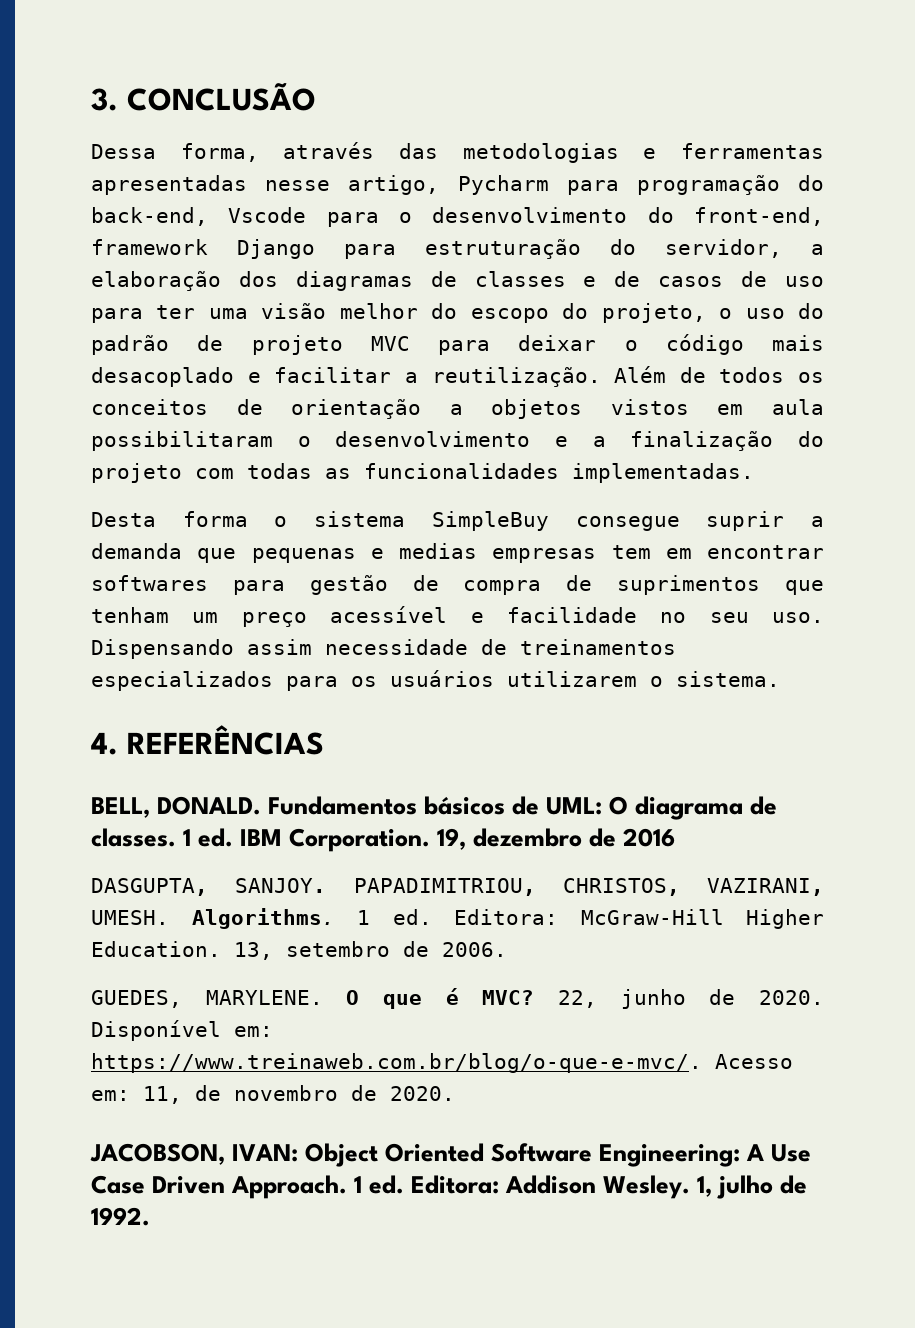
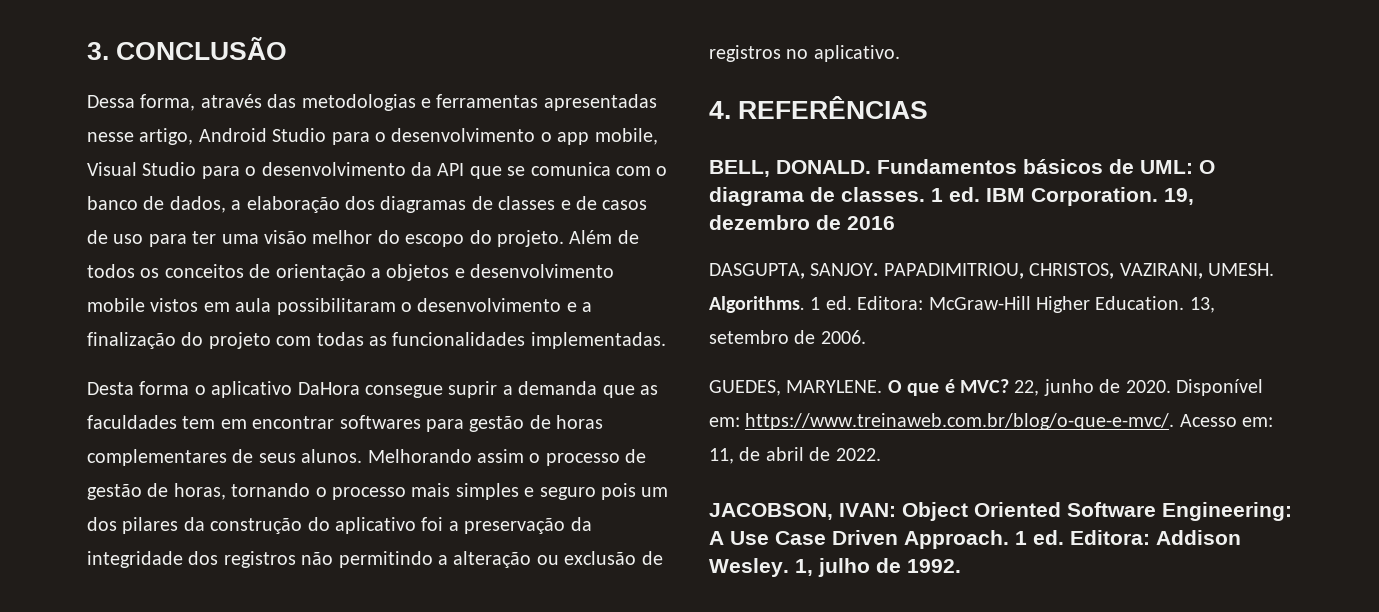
[457,175,824,195] [91,207,824,227] [91,239,782,259] Pycharm para programação do back-end, Vscode para o desenvolvimento do front-end, framework Django para estruturação do servidor, -> [198,128,658,145] [87,162,668,179] [87,196,226,213] Android Studio para o desenvolvimento o app mobile, Visual Studio para o desenvolvimento da API que se comunica com o banco de dados,
[601,303,825,323] [91,334,824,355] [91,367,601,387] projeto, o uso do padrão de projeto MVC para deixar o código mais desacoplado e facilitar a reutilização. -> [496,230,564,247] projeto.
(583, 409) none -> [454,264,615,278] [87,298,145,312] e desenvolvimento mobile
[314,511,549,531] sistema SimpleBuy -> [211,381,360,398] aplicativo DaHora
[251,543,597,563] pequenas e medias empresas -> [639,385,658,395] [87,415,177,429] as faculdades
[463,575,824,595] [91,606,824,627] [91,639,676,659] [91,670,780,691] compra de suprimentos que tenham um preço acessível e facilidade no seu uso. Dispensando assim necessidade de treinamentos especializados para os usuários utilizarem o sistema. -> [556,415,604,429] [87,449,647,466] [87,483,669,500] [87,517,592,534] [87,551,663,568] [709,45,900,62] horas complementares de seus alunos. Melhorando assim o processo de gestão de horas, tornando o processo mais simples e seguro pois um dos pilares da construção do aplicativo foi a preservação da integridade dos registros não permitindo a alteração ou exclusão de registros no aplicativo.
[234,1085,455,1101] novembro de 2020. -> [765,447,881,461] abril de 2022.

